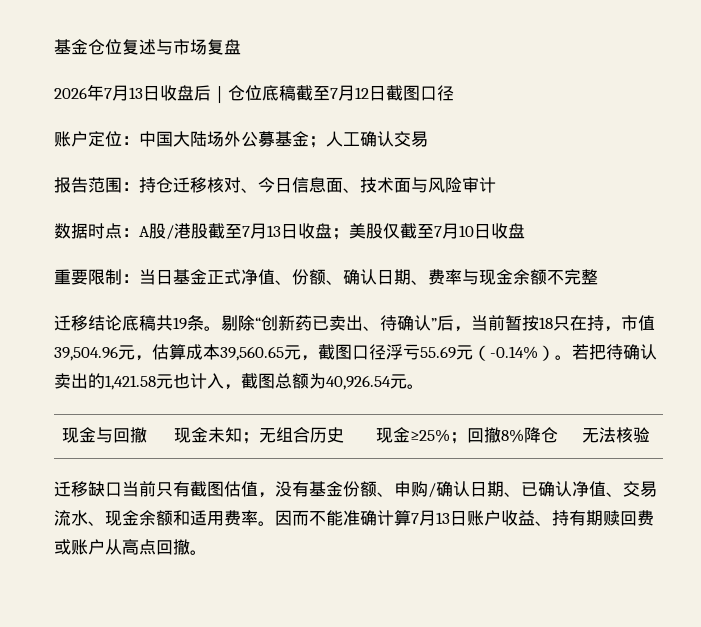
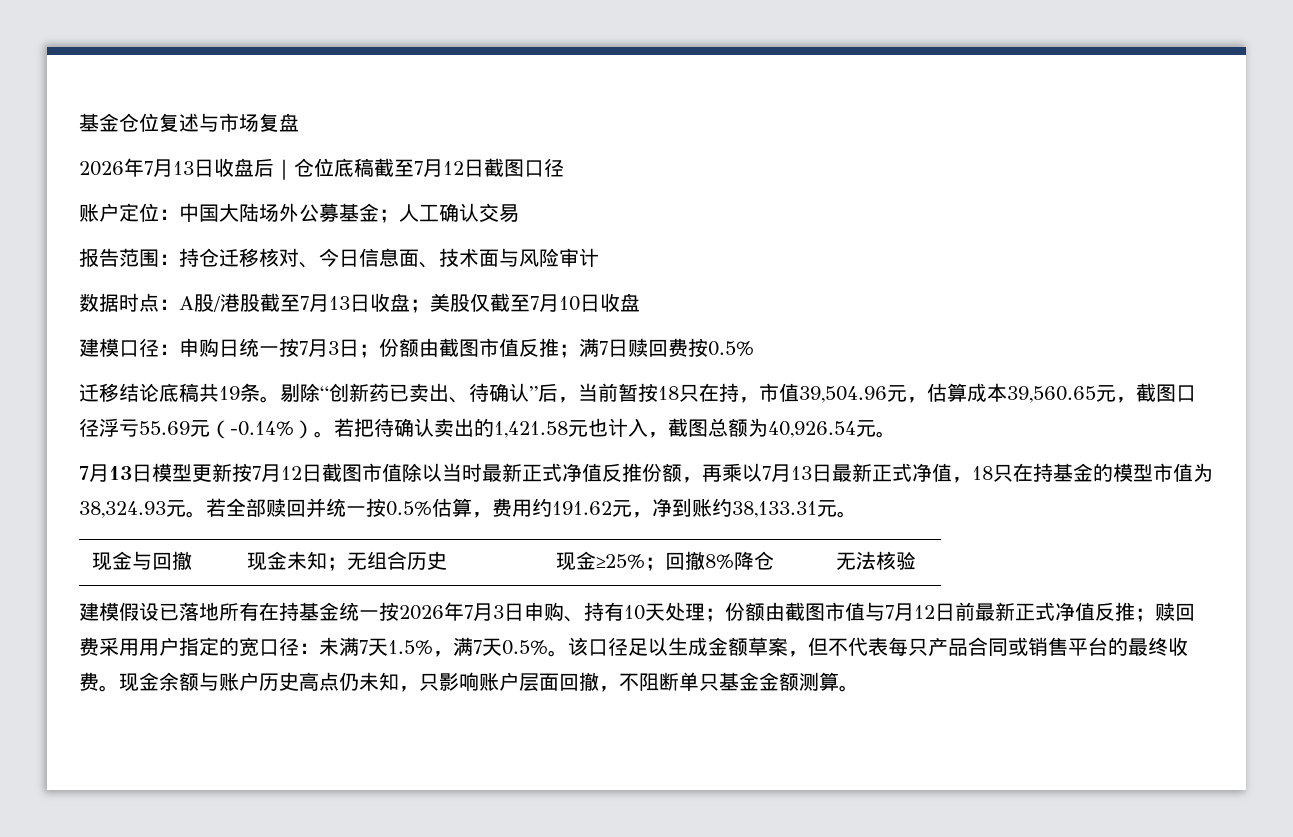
[54,269,598,285] 重要限制：当日基金正式净值、份额、确认日期、费率与现金余额不完整 -> [79,338,754,358] 建模口径：申购日统一按7月3日；份额由截图市值反推；满7日赎回费按0.5%
(424, 386) none -> [79,463,1213,483] [79,498,857,518] // 7月13日模型更新按7月12日截图市值除以当时最新正式净值反推份额，再乘以7月13日最新正式净值，18只在持基金的模型市值为38,324.93元。若全部赎回并统一按0.5%估算，费用约191.62元，净到账约38,133.31元。
[54,481,657,498] [54,510,654,526] [54,539,190,555] 迁移缺口当前只有截图估值，没有基金份额、申购/确认日期、已确认净值、交易流水、现金余额和适用费率。因而不能准确计算7月13日账户收益、持有期赎回费或账户从高点回撤 -> [79,602,1195,622] [79,637,1188,657] [79,672,839,692] 建模假设已落地所有在持基金统一按2026年7月3日申购、持有10天处理；份额由截图市值与7月12日前最新正式净值反推；赎回费采用用户指定的宽口径：未满7天1.5%，满7天0.5%。该口径足以生成金额草案，但不代表每只产品合同或销售平台的最终收费。现金余额与账户历史高点仍未知，只影响账户层面回撤，不阻断单只基金金额测算

